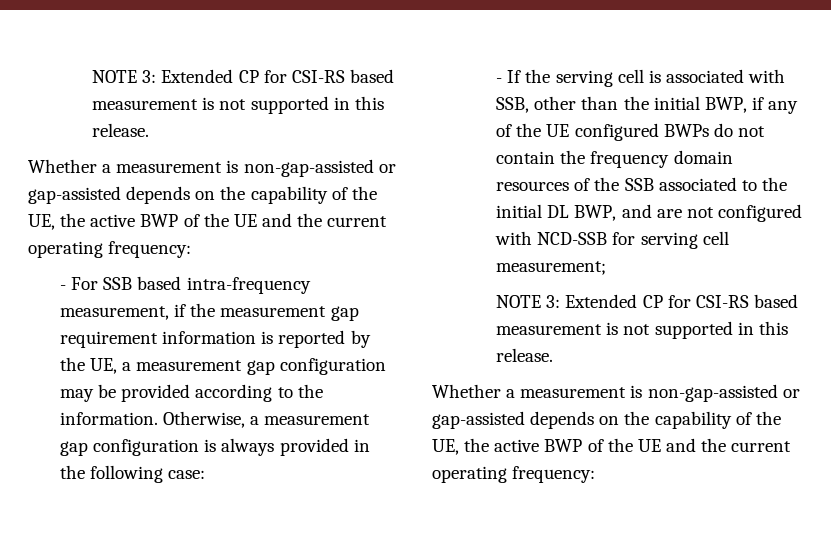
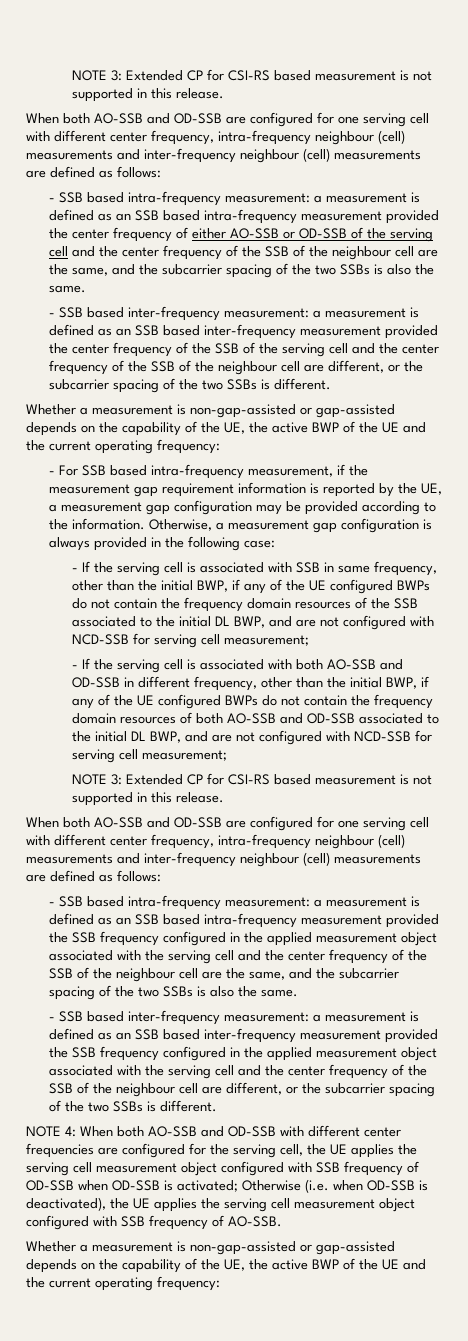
(150, 130) none -> [26,112,429,127] [26,130,405,145] [26,148,421,163] [26,166,161,178] [48,191,420,206] [48,209,439,224] [48,227,433,242] [48,245,438,260] [48,263,434,278] [48,285,86,293] [48,306,419,321] [48,324,438,339] [48,342,439,357] [48,360,423,375] [48,378,331,393] // When both AO-SSB and OD-SSB are configured for one serving cell with different center frequency, intra-frequency neighbour (cell) measurements and inter-frequency neighbour (cell) measurements are defined as follows: // - SSB based intra-frequency measurement: a measurement is defined as an SSB based intra-frequency measurement provided the center frequency of either AO-SSB or OD-SSB of the serving cell and the center frequency of the SSB of the neighbour cell are the same, and the subcarrier spacing of the two SSBs is also the same. // - SSB based inter-frequency measurement: a measurement is defined as an SSB based inter-frequency measurement provided the center frequency of the SSB of the serving cell and the center frequency of the SSB of the neighbour cell are different, or the subcarrier spacing of the two SSBs is different.
[496,97,530,113] SSB, -> [295,561,437,576] SSB in same frequency,
(607, 268) none -> [71,658,403,673] [71,676,429,691] [71,694,433,709] [71,712,439,724] [71,730,432,745] [71,749,227,763] // - If the serving cell is associated with both AO-SSB and OD-SSB in different frequency, other than the initial BWP, if any of the UE configured BWPs do not contain the frequency domain resources of both AO-SSB and OD-SSB associated to the initial DL BWP, and are not configured with NCD-SSB for serving cell measurement;
(554, 355) none -> [26,816,429,831] [26,834,405,849] [26,852,421,867] [26,870,161,882] [48,895,420,910] [48,913,439,928] [48,931,437,946] [48,949,427,964] [48,967,399,982] [48,985,298,1000] [48,1010,419,1025] [48,1028,438,1043] [48,1046,437,1061] [48,1064,427,1079] [48,1082,435,1097] [48,1100,217,1112] [26,1125,401,1137] [26,1143,417,1158] [26,1161,419,1176] [26,1179,428,1193] [26,1197,415,1212] [26,1215,282,1230] // When both AO-SSB and OD-SSB are configured for one serving cell with different center frequency, intra-frequency neighbour (cell) measurements and inter-frequency neighbour (cell) measurements are defined as follows: // - SSB based intra-frequency measurement: a measurement is defined as an SSB based intra-frequency measurement provided the SSB frequency configured in the applied measurement object associated with the serving cell and the center frequency of the SSB of the neighbour cell are the same, and the subcarrier spacing of the two SSBs is also the same. // - SSB based inter-frequency measurement: a measurement is defined as an SSB based inter-frequency measurement provided the SSB frequency configured in the applied measurement object associated with the serving cell and the center frequency of the SSB of the neighbour cell are different, or the subcarrier spacing of the two SSBs is different. // NOTE 4: When both AO-SSB and OD-SSB with different center frequencies are configured for the serving cell, the UE applies the serving cell measurement object configured with SSB frequency of OD-SSB when OD-SSB is activated; Otherwise (i.e. when OD-SSB is deactivated), the UE applies the serving cell measurement object configured with SSB frequency of AO-SSB.

